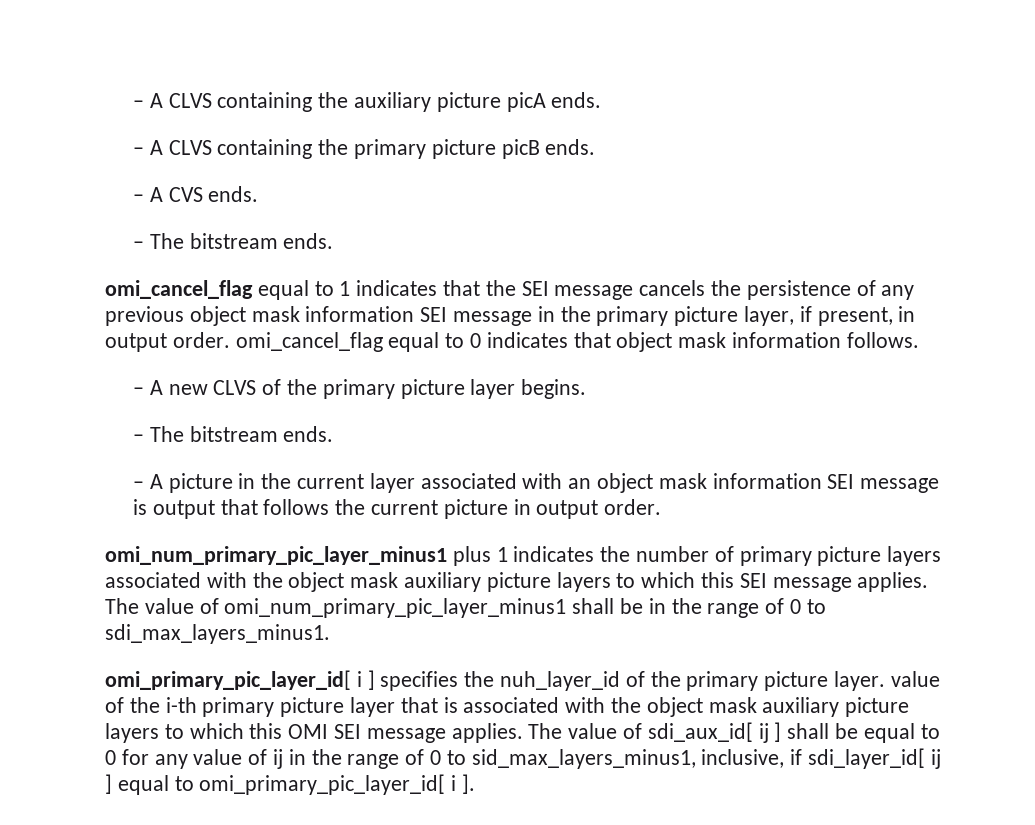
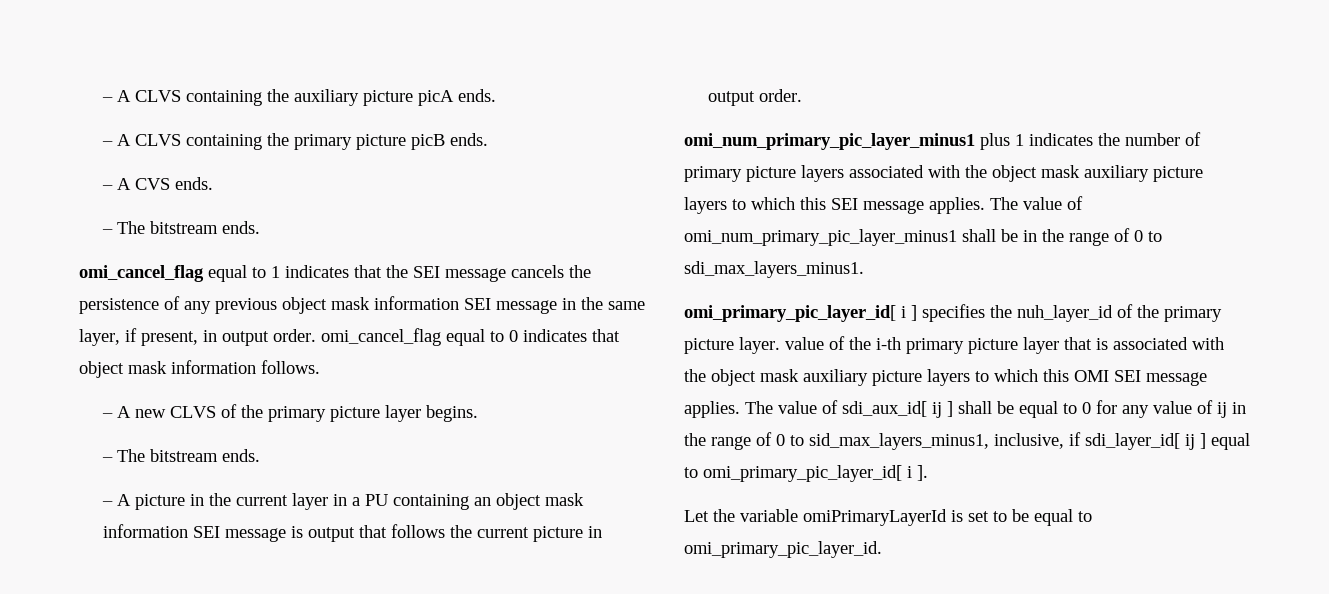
[596,306,739,326] primary picture -> [608,301,645,310] same
[420,473,563,489] associated with -> [333,494,470,510] in a PU containing
(476, 784) none -> [684,509,1092,526] [684,541,882,558] // Let the variable omiPrimaryLayerId is set to be equal to omi_primary_pic_layer_id.

